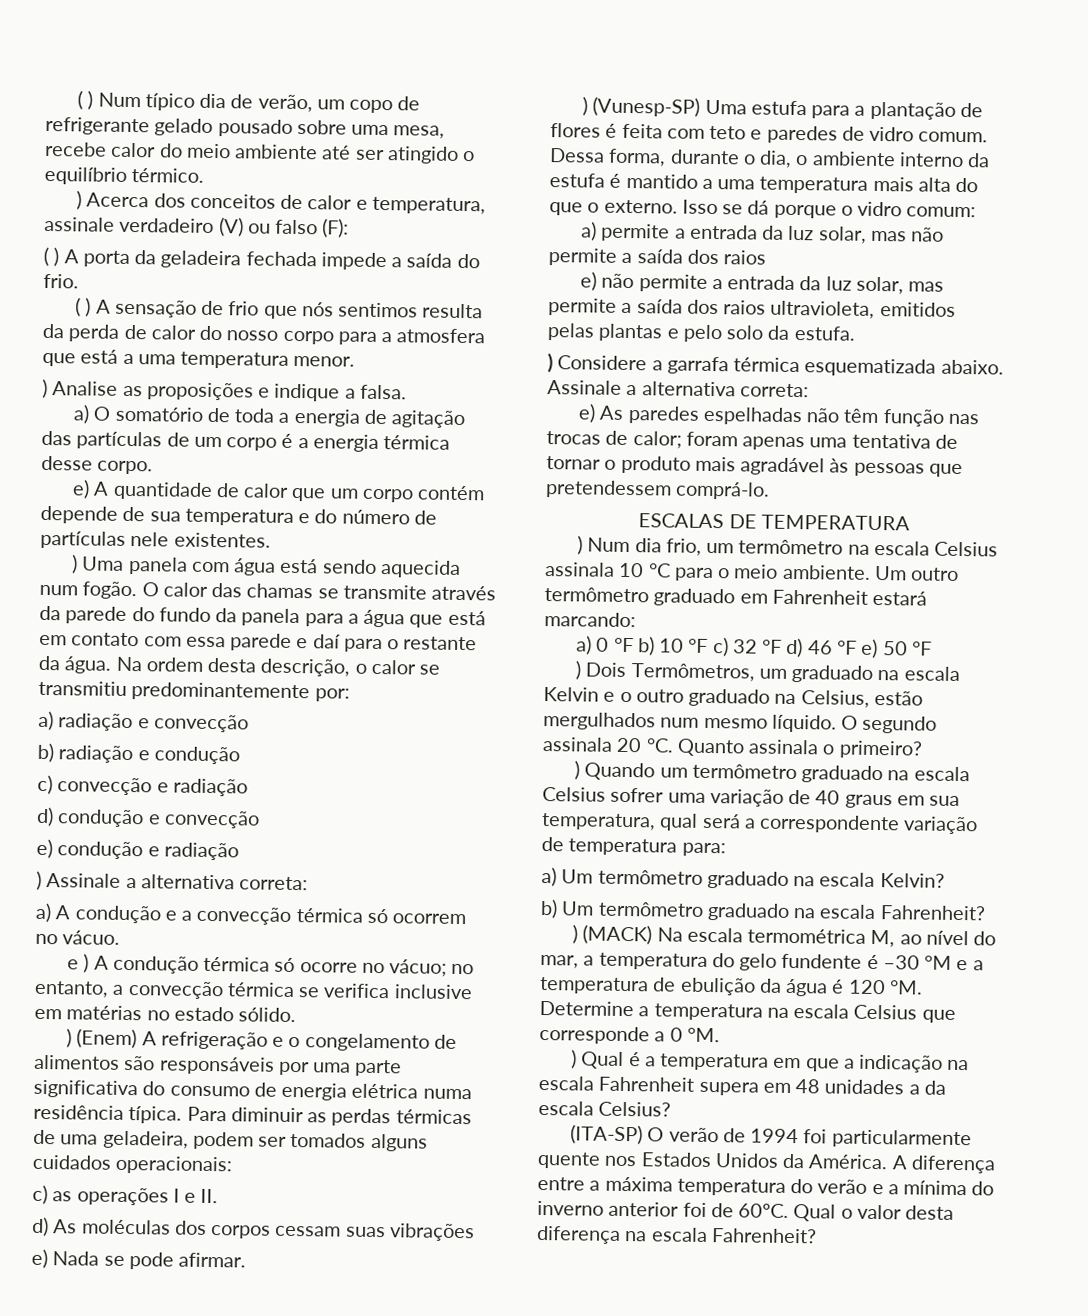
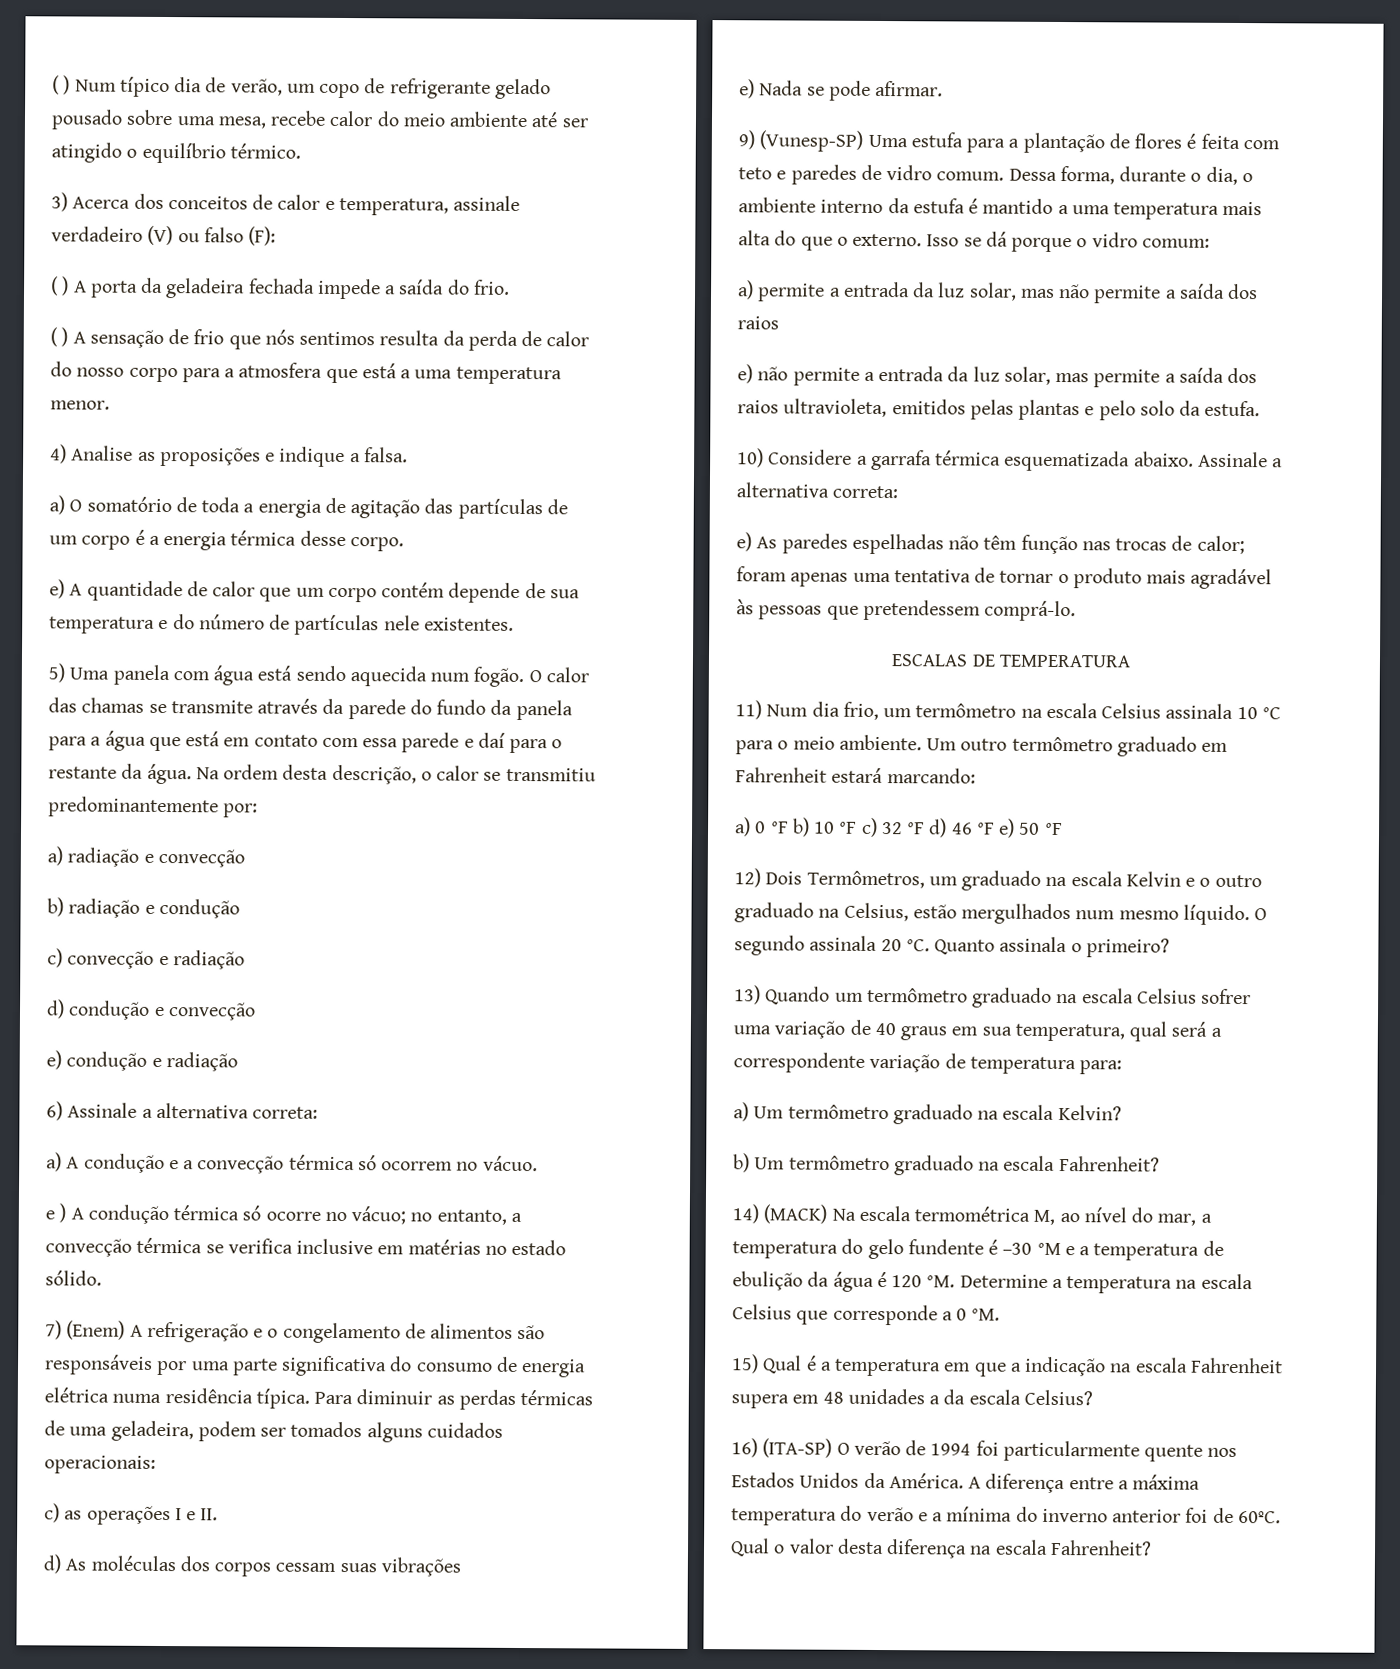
[76,190,83,210] ) -> [51,192,68,212] 3)
[42,378,48,398] ) -> [50,444,67,464] 4)
[71,554,79,574] ) -> [48,663,65,683] 5)
[36,870,42,890] ) -> [46,1101,63,1121] 6)
[66,1028,73,1048] ) -> [45,1320,62,1340] 7)
[582,96,589,116] ) -> [738,130,755,150] 9)
[547,353,553,374] ) -> [737,448,764,468] 10)
[577,535,584,555] ) -> [735,700,762,720] 11)
[575,660,582,680] ) -> [734,868,761,888] 12)
[574,760,581,780] ) -> [734,985,761,1005] 13)
[572,924,579,944] ) -> [732,1204,759,1224] 14)
[571,1049,578,1069] ) -> [731,1354,759,1374] 15)
(672, 1109) none -> [731,1438,758,1458] 16)

